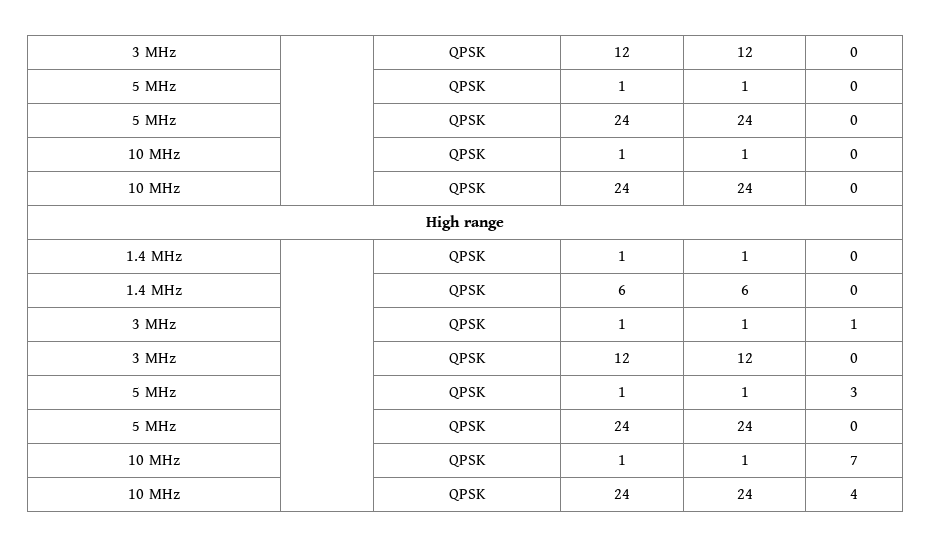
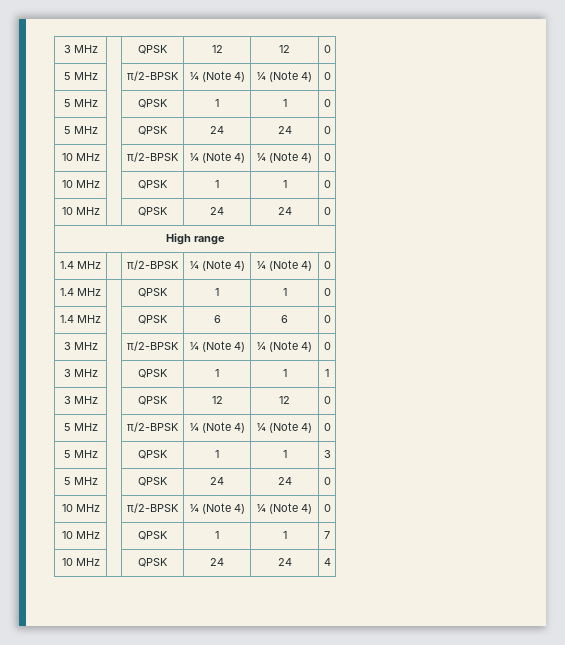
[132,47,176,57] [449,47,486,59] [614,47,630,57] [736,47,753,57] [850,47,858,57] 3 MHz | | QPSK | 12 | 12 | 0 -> [63,45,98,53] [138,45,168,54] [211,45,223,53] [279,45,290,53] [323,45,331,53] [63,72,98,80] [127,71,179,81] [189,71,245,82] [257,71,312,82] [323,72,331,80] 3 MHz | | QPSK | 12 | 12 | 0 // 5 MHz | | π/2-BPSK | ¼ (Note 4) | ¼ (Note 4) | 0
(858, 120) none -> [61,153,100,161] [127,152,179,162] [189,152,245,163] [257,152,312,163] [323,153,331,161] // 10 MHz | | π/2-BPSK | ¼ (Note 4) | ¼ (Note 4) | 0
(504, 225) none -> [60,261,101,269] [127,260,179,270] [189,260,245,271] [257,260,312,271] [323,261,331,269] // 1.4 MHz | | π/2-BPSK | ¼ (Note 4) | ¼ (Note 4) | 0
(858, 290) none -> [63,342,98,350] [127,341,179,351] [189,341,245,352] [257,341,312,352] [323,342,331,350] // 3 MHz | | π/2-BPSK | ¼ (Note 4) | ¼ (Note 4) | 0
(858, 358) none -> [63,423,98,431] [127,422,179,432] [189,422,245,433] [257,422,312,433] [323,423,331,431] // 5 MHz | | π/2-BPSK | ¼ (Note 4) | ¼ (Note 4) | 0
(858, 426) none -> [61,504,100,512] [127,503,179,513] [189,503,245,514] [257,503,312,514] [323,504,331,512] // 10 MHz | | π/2-BPSK | ¼ (Note 4) | ¼ (Note 4) | 0

